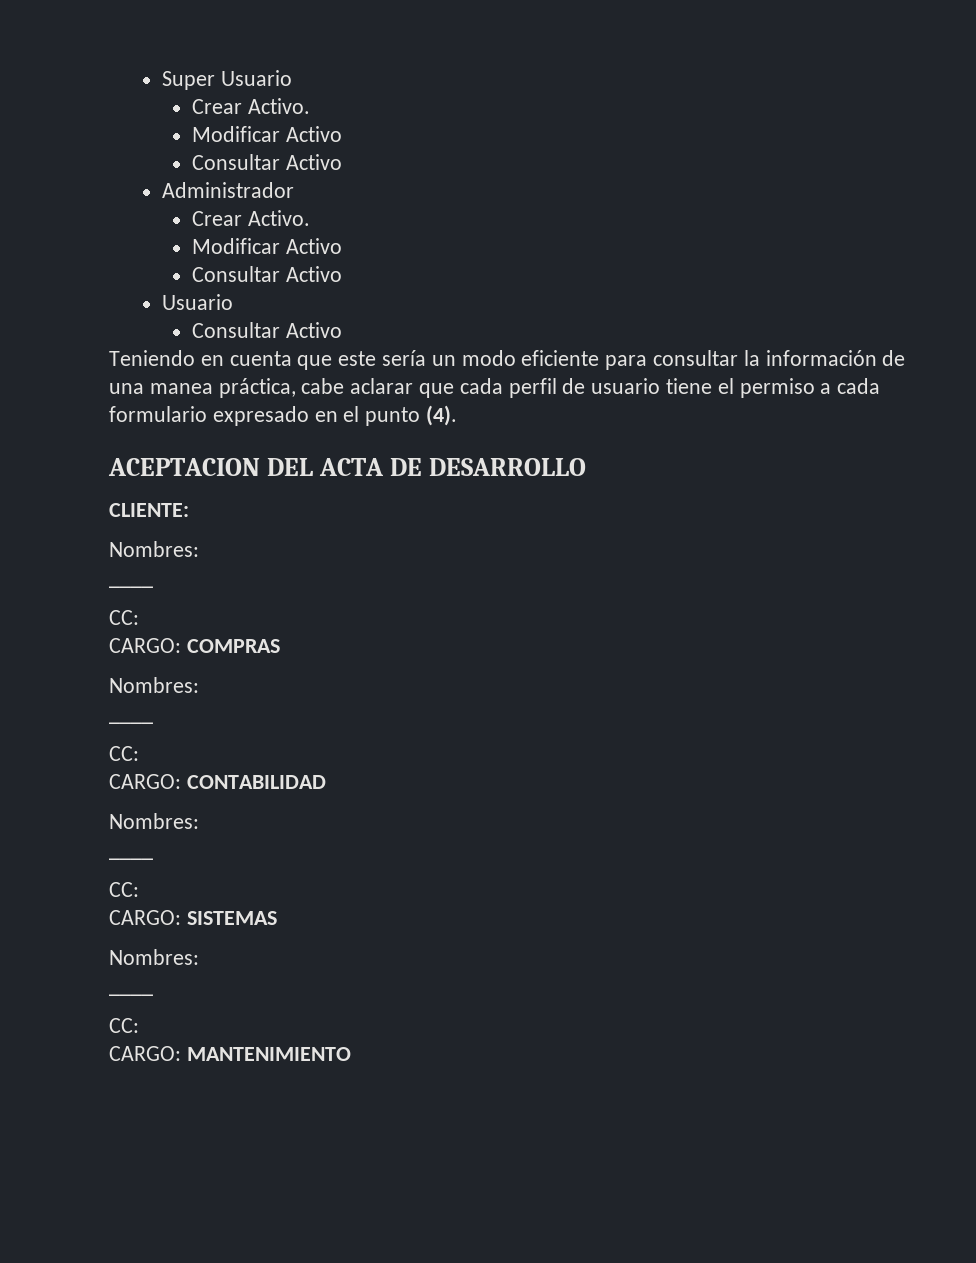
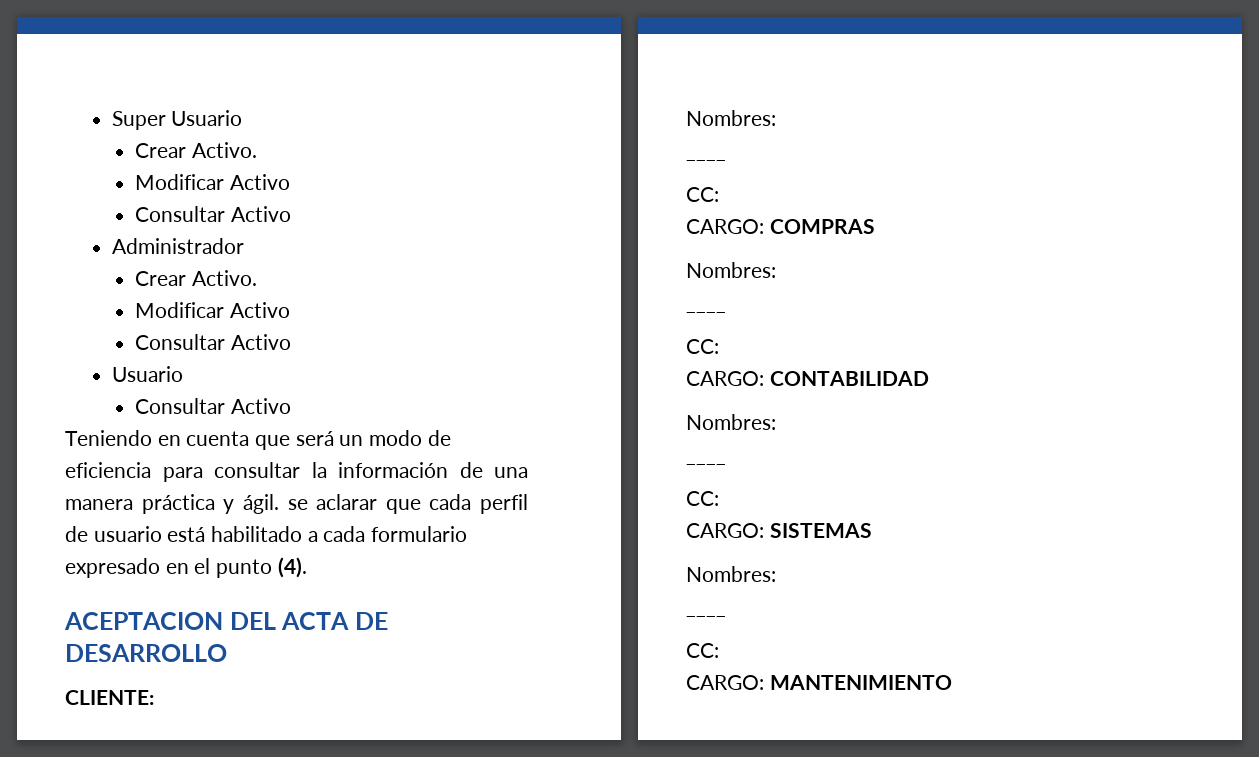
[338,350,600,366] este sería un modo eficiente -> [295,430,451,446] [65,462,151,478] será un modo de eficiencia
[149,378,345,398] manea práctica, cabe -> [65,494,308,514] manera práctica y ágil. se
[666,378,815,398] tiene el permiso -> [167,526,303,542] está habilitado

